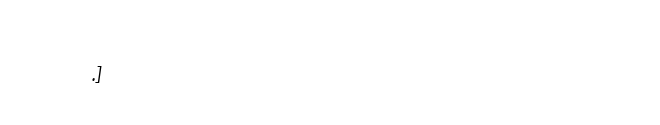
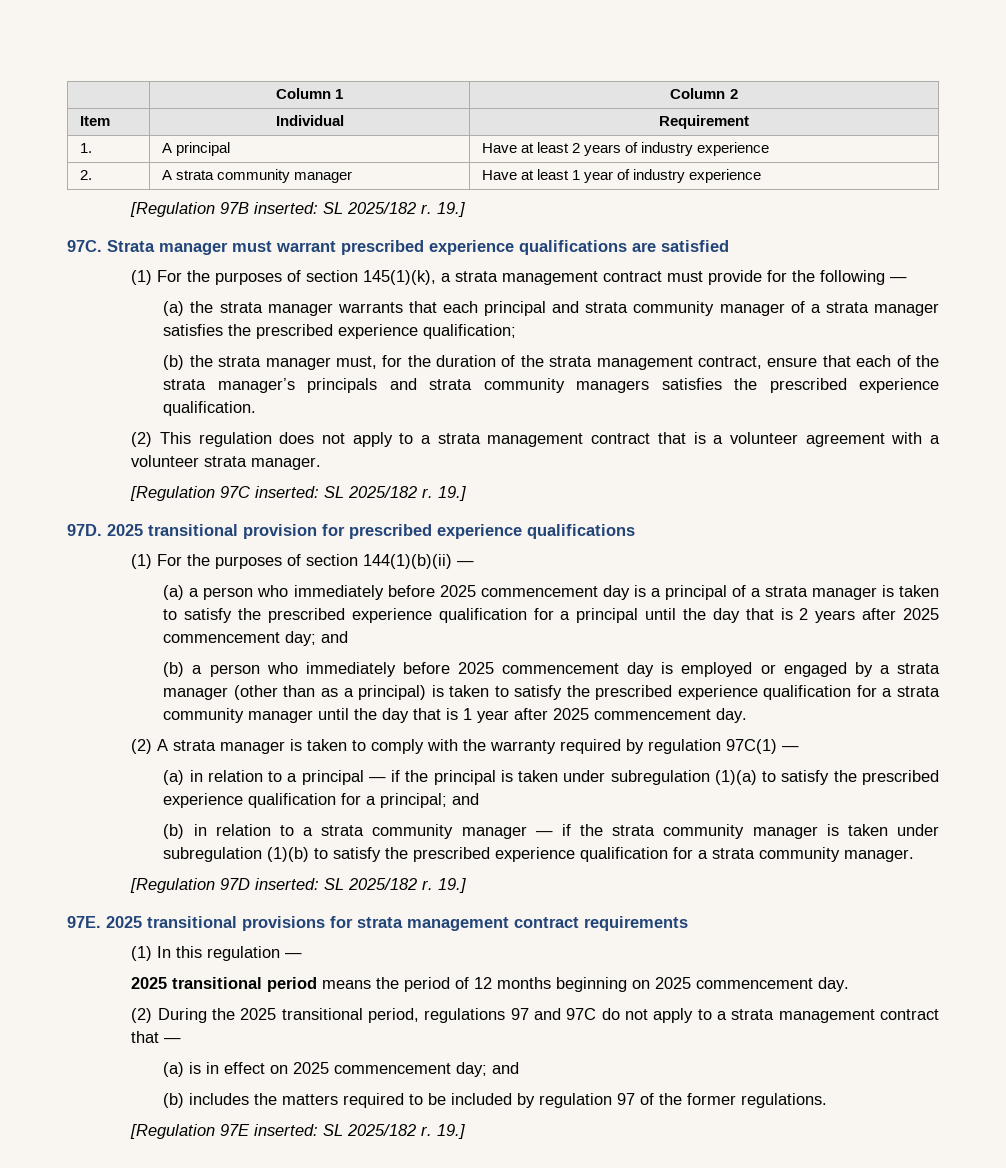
[92,66,103,83] .] -> [275,88,344,99] [670,88,738,99] [79,116,110,126] [275,115,344,126] [659,115,749,129] [79,143,92,153] [161,142,230,156] [481,142,770,156] [79,170,92,180] [161,169,352,183] [481,169,762,183] [130,202,466,217] [67,240,729,255] [131,270,908,285] [163,301,939,316] [163,324,517,339] [163,355,940,370] [163,378,939,393] [163,401,257,416] [131,432,940,447] [131,455,322,470] [130,486,467,501] [67,524,635,539] [131,554,475,569] [163,585,939,600] [163,608,940,623] [163,631,349,646] [163,662,940,677] [163,685,940,700] [163,708,748,723] [131,739,800,754] [163,770,939,785] [163,793,480,808] [163,824,939,839] [163,847,915,862] [130,878,467,893] [67,916,688,931] [131,946,303,961] [131,977,850,992] [131,1008,939,1023] [131,1031,182,1043] [163,1062,520,1077] [163,1093,828,1108] [130,1124,466,1139] | Column 1 | Column 2 // Item | Individual | Requirement // 1. | A principal | Have at least 2 years of industry experience // 2. | A strata community manager | Have at least 1 year of industry experience // [Regulation 97B inserted: SL 2025/182 r. 19.] // 97C. Strata manager must warrant prescribed experience qualifications are satisfied // (1) For the purposes of section 145(1)(k), a strata management contract must provide for the following — // (a) the strata manager warrants that each principal and strata community manager of a strata manager satisfies the prescribed experience qualification; // (b) the strata manager must, for the duration of the strata management contract, ensure that each of the strata manager’s principals and strata community managers satisfies the prescribed experience qualification. // (2) This regulation does not apply to a strata management contract that is a volunteer agreement with a volunteer strata manager. // [Regulation 97C inserted: SL 2025/182 r. 19.] // 97D. 2025 transitional provision for prescribed experience qualifications // (1) For the purposes of section 144(1)(b)(ii) — // (a) a person who immediately before 2025 commencement day is a principal of a strata manager is taken to satisfy the prescribed experience qualification for a principal until the day that is 2 years after 2025 commencement day; and // (b) a person who immediately before 2025 commencement day is employed or engaged by a strata manager (other than as a principal) is taken to satisfy the prescribed experience qualification for a strata community manager until the day that is 1 year after 2025 commencement day. // (2) A strata manager is taken to comply with the warranty required by regulation 97C(1) — // (a) in relation to a principal — if the principal is taken under subregulation (1)(a) to satisfy the prescribed experience qualification for a principal; and // (b) in relation to a strata community manager — if the strata community manager is taken under subregulation (1)(b) to satisfy the prescribed experience qualification for a strata community manager. // [Regulation 97D inserted: SL 2025/182 r. 19.] // 97E. 2025 transitional provisions for strata management contract requirements // (1) In this regulation — // 2025 transitional period means the period of 12 months beginning on 2025 commencement day. // (2) During the 2025 transitional period, regulations 97 and 97C do not apply to a strata management contract that — // (a) is in effect on 2025 commencement day; and // (b) includes the matters required to be included by regulation 97 of the former regulations. // [Regulation 97E inserted: SL 2025/182 r. 19.]

